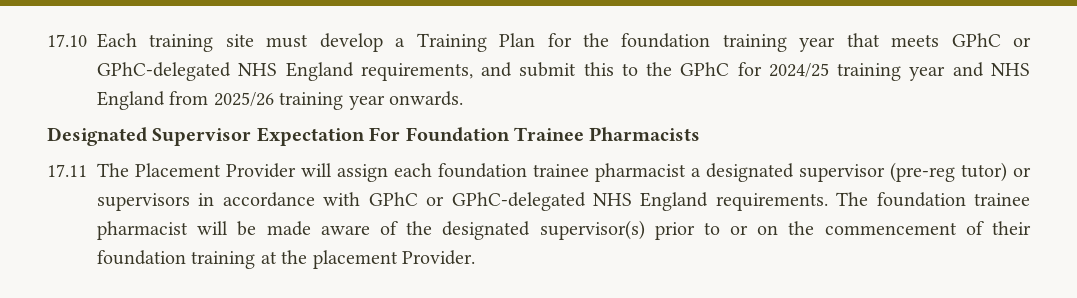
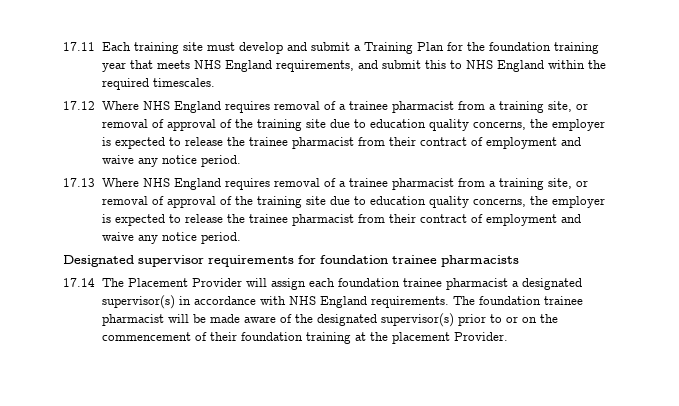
[47,34,87,47] 17.10 -> [63,42,95,51] 17.11
(383, 42) none -> [286,42,350,51] and submit
[951,33,1031,47] [97,62,231,81] GPhC or GPhC-delegated -> (190, 64) none
[646,62,1030,81] [97,91,463,110] [47,127,701,146] [47,164,87,177] the GPhC for 2024/25 training year and NHS England from 2025/26 training year onwards. // Designated Supervisor Expectation For Foundation Trainee Pharmacists // 17.11 -> [465,60,606,72] [101,78,215,90] [63,101,588,113] [101,119,605,131] [101,137,581,149] [101,155,241,167] [63,178,588,190] [101,196,605,208] [101,214,581,226] [101,232,241,244] [63,255,519,267] [63,278,95,287] NHS England within the required timescales. // 17.12 Where NHS England requires removal of a trainee pharmacist from a training site, or removal of approval of the training site due to education quality concerns, the employer is expected to release the trainee pharmacist from their contract of employment and waive any notice period. // 17.13 Where NHS England requires removal of a trainee pharmacist from a training site, or removal of approval of the training site due to education quality concerns, the employer is expected to release the trainee pharmacist from their contract of employment and waive any notice period. // Designated supervisor requirements for foundation trainee pharmacists // 17.14
[799,162,1031,182] [97,192,586,211] supervisor (pre-reg tutor) or supervisors in accordance with GPhC or GPhC-delegated -> [101,295,286,309] supervisor(s) in accordance with

